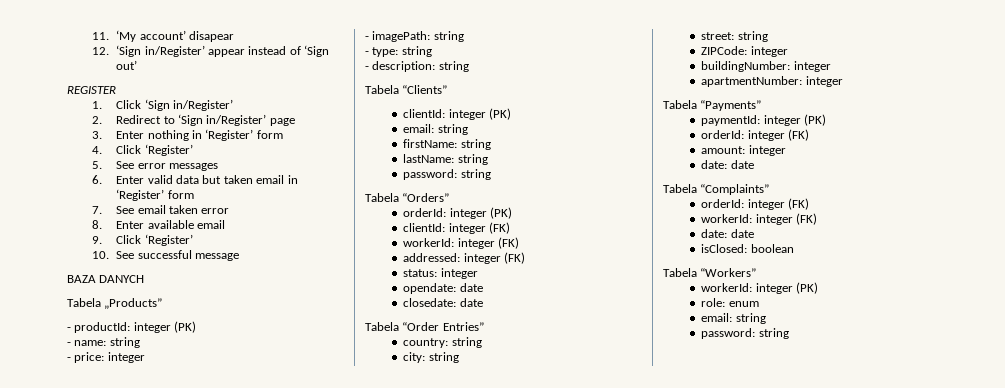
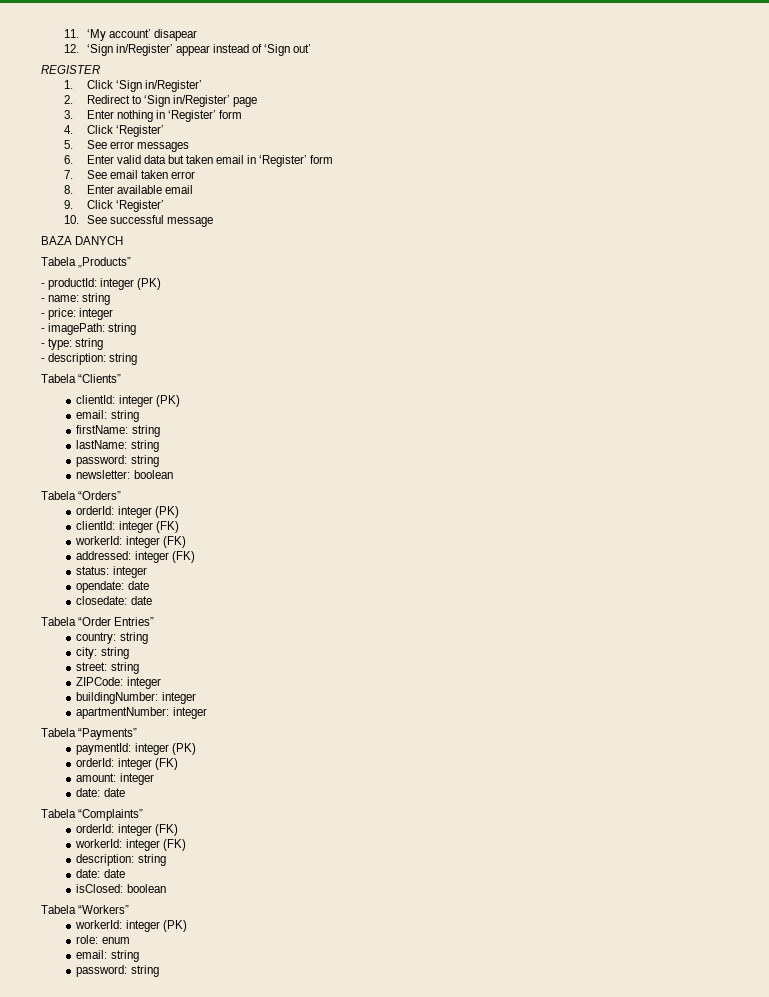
(491, 174) none -> [76,470,173,479] // newsletter: boolean
(818, 219) none -> [76,854,166,866] // description: string

